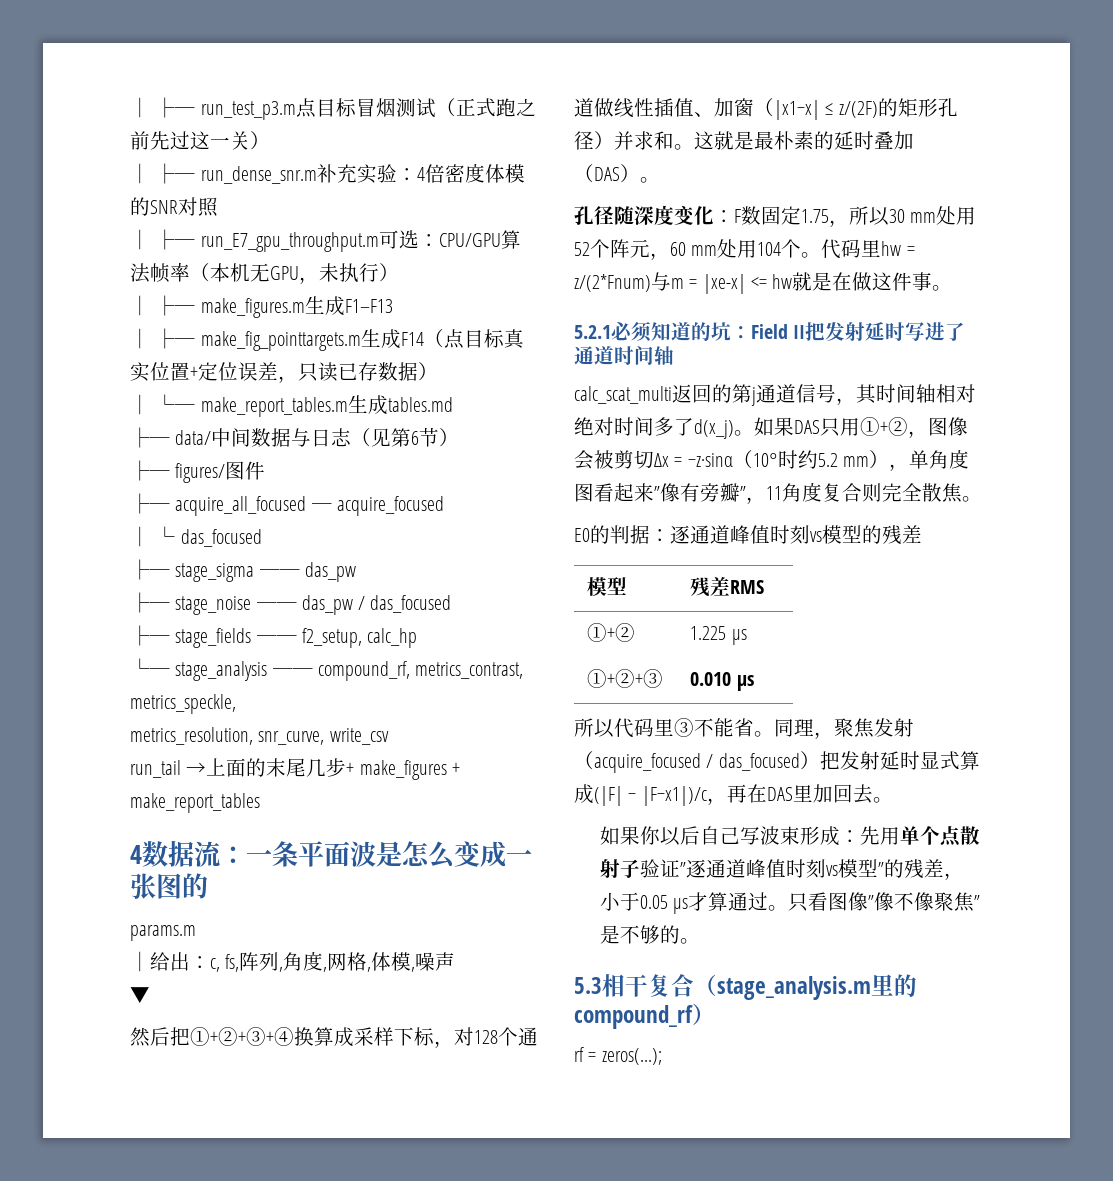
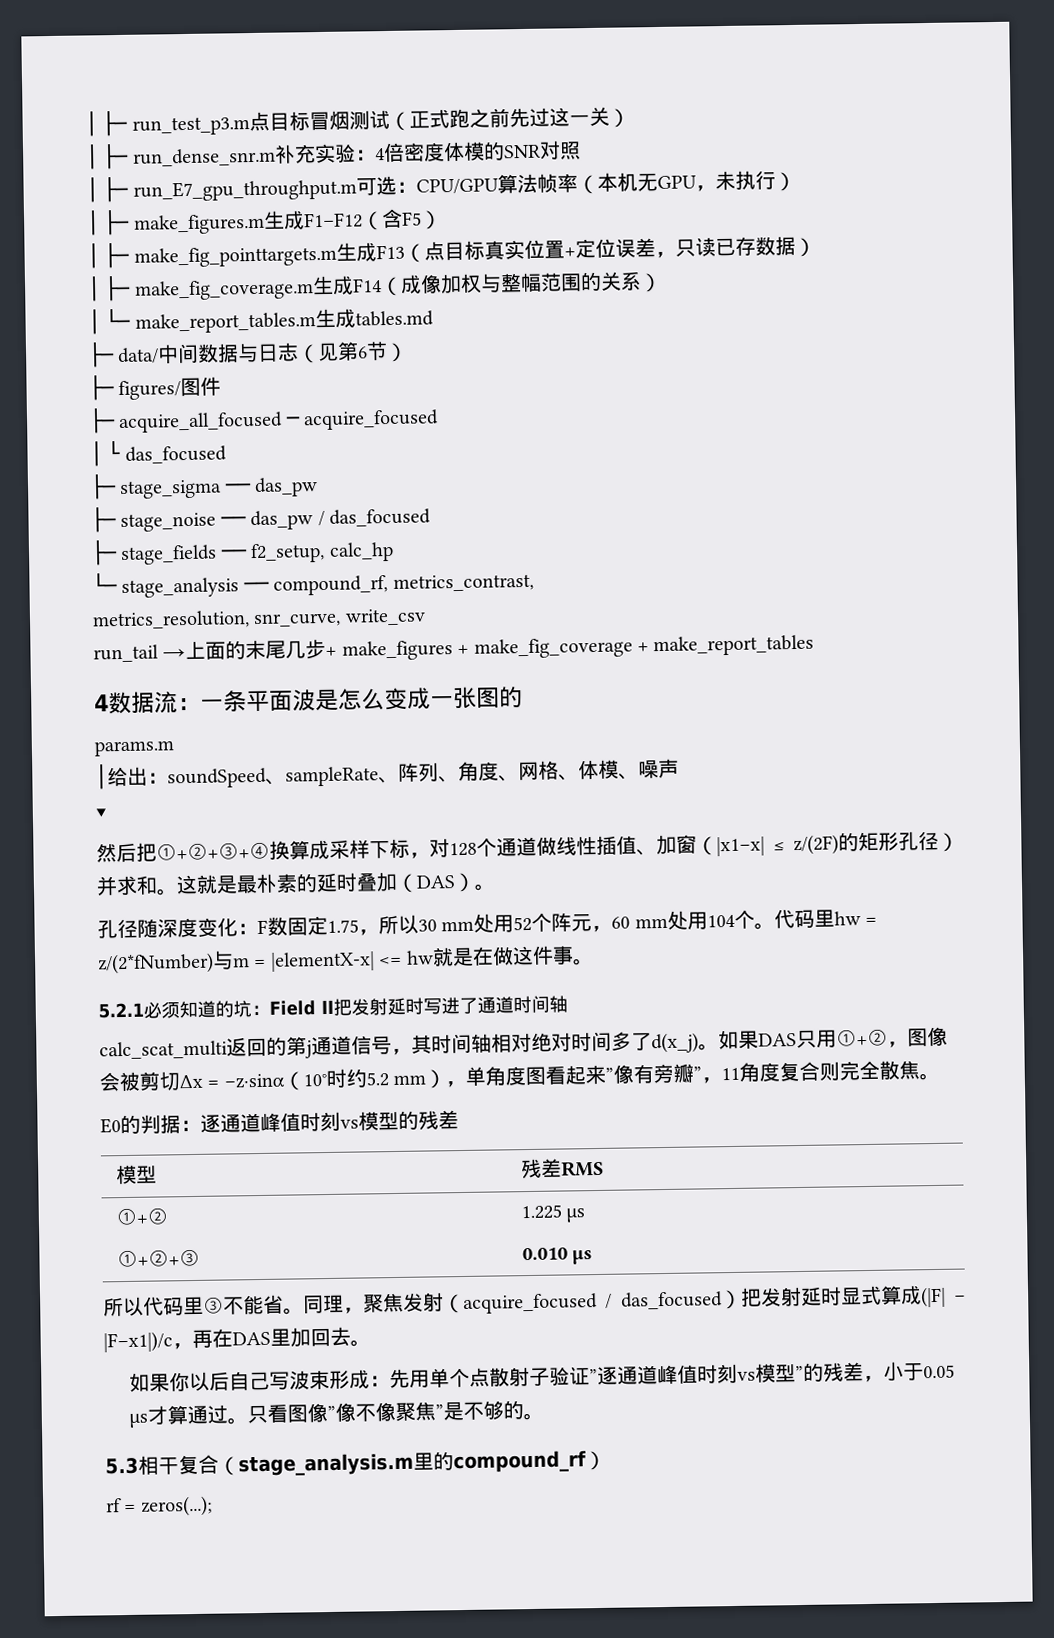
[344,299,393,313] F1–F13 -> [302,208,442,231] F1–F12（含F5）
[400,332,424,346] F14 -> [375,244,405,260] F13
(438, 371) none -> [87,271,662,302] // │ ├─ make_fig_coverage.m生成F14（成像加权与整幅范围的关系）
[130,694,236,714] metrics_speckle, -> (534, 582) none
(460, 768) none -> [473,637,649,659] make_fig_coverage +
[210,952,416,972] c, fs,阵列,角度,网格,体模, -> [167,759,639,789] soundSpeed、sampleRate、阵列、角度、网格、体模、
[574,274,651,292] z/(2*Fnum) -> [97,952,214,975] z/(2*fNumber)
[702,274,746,294] |xe-x| -> [269,951,375,972] |elementX-x|

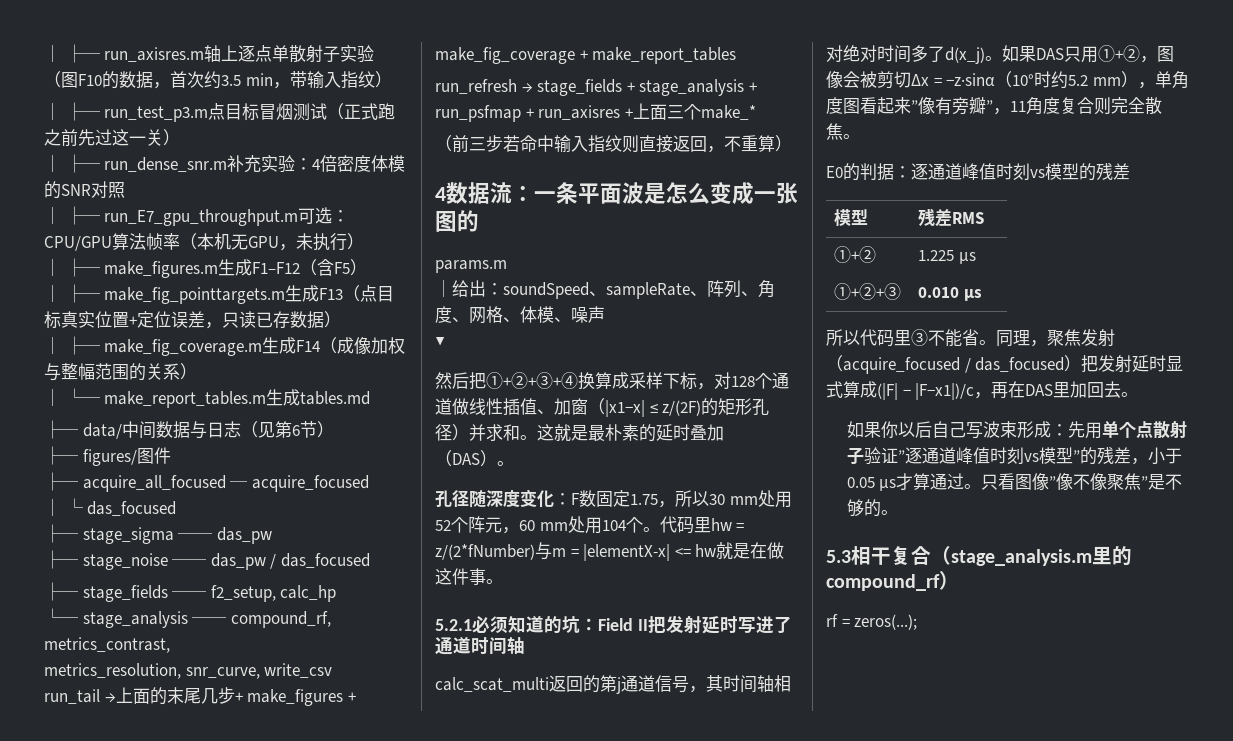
[85,110,129,137] │ ├─ -> [44,44,375,63] [44,71,392,89] [44,102,100,121] │ ├─ run_axisres.m轴上逐点单散射子实验（图F10的数据，首次约3.5 min，带输入指纹） // │ ├─
(815, 645) none -> [435,79,757,96] [435,103,756,122] [435,135,792,153] // run_refresh → stage_fields + stage_analysis + run_psfmap + run_axisres +上面三个make_* // （前三步若命中输入指纹则直接返回，不重算）

